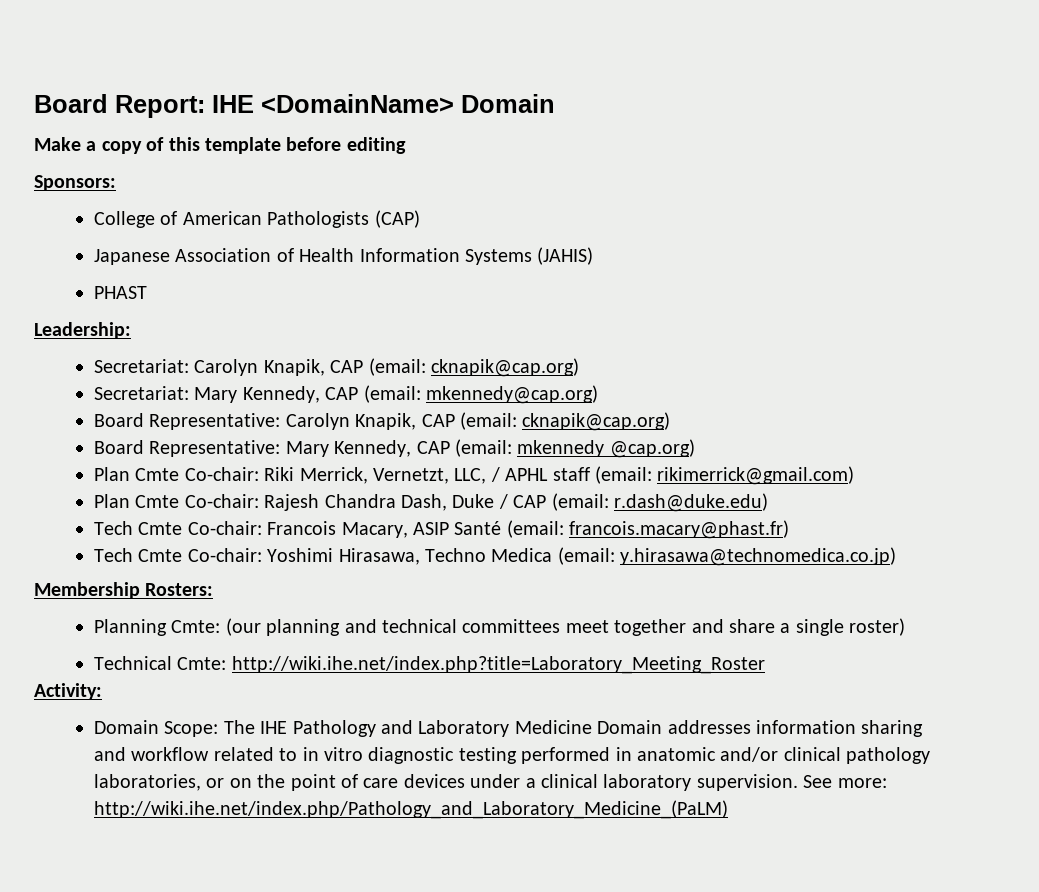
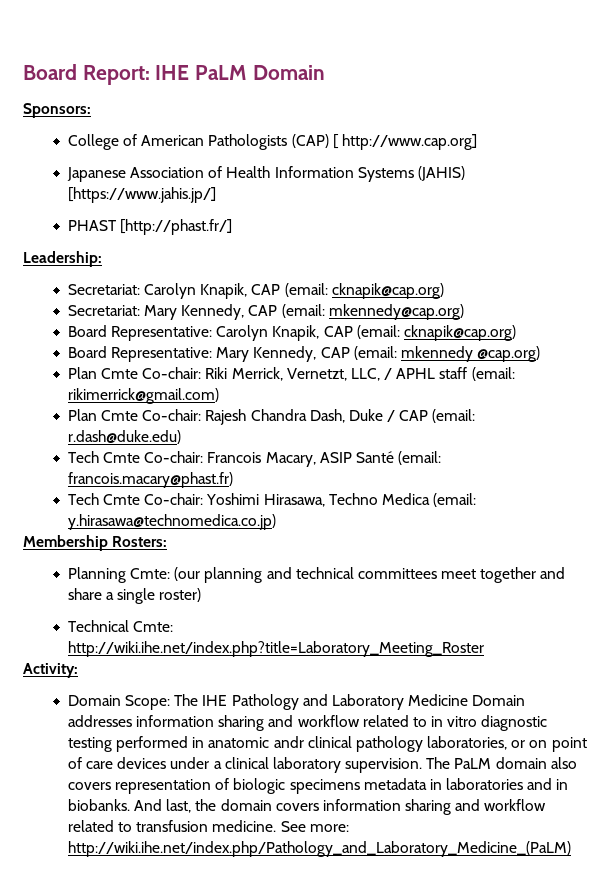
[261,94,555,113] [34,137,406,154] <DomainName> Domain // Make a copy of this template before editing -> [195,65,325,80] PaLM Domain
(420, 219) none -> [332,134,477,150] [ http://www.cap.org]
(594, 256) none -> [67,187,216,203] [https://www.jahis.jp/]
(147, 292) none -> [119,219,232,235] [http://phast.fr/]
[720,747,779,762] and/or -> [273,736,304,748] andr
[257,774,286,788] the -> (548, 744) none
(798, 782) none -> [426,757,577,769] [67,778,569,794] [67,799,547,815] [67,820,277,832] The PaLM domain also covers representation of biologic specimens metadata in laboratories and in biobanks. And last, the domain covers information sharing and workflow related to transfusion medicine.

